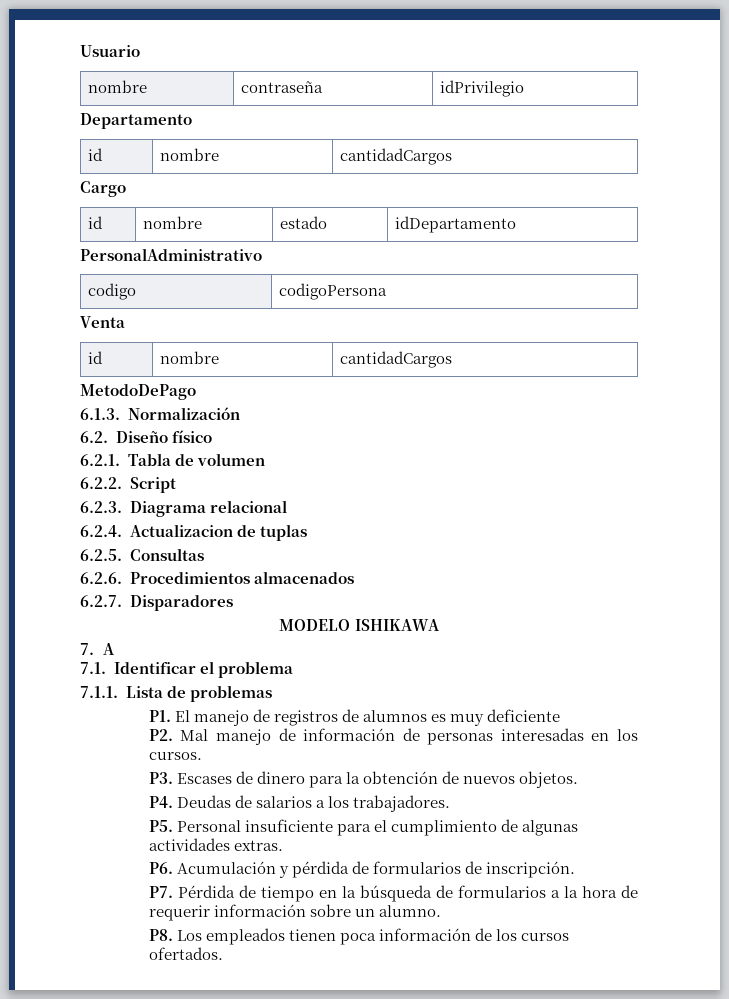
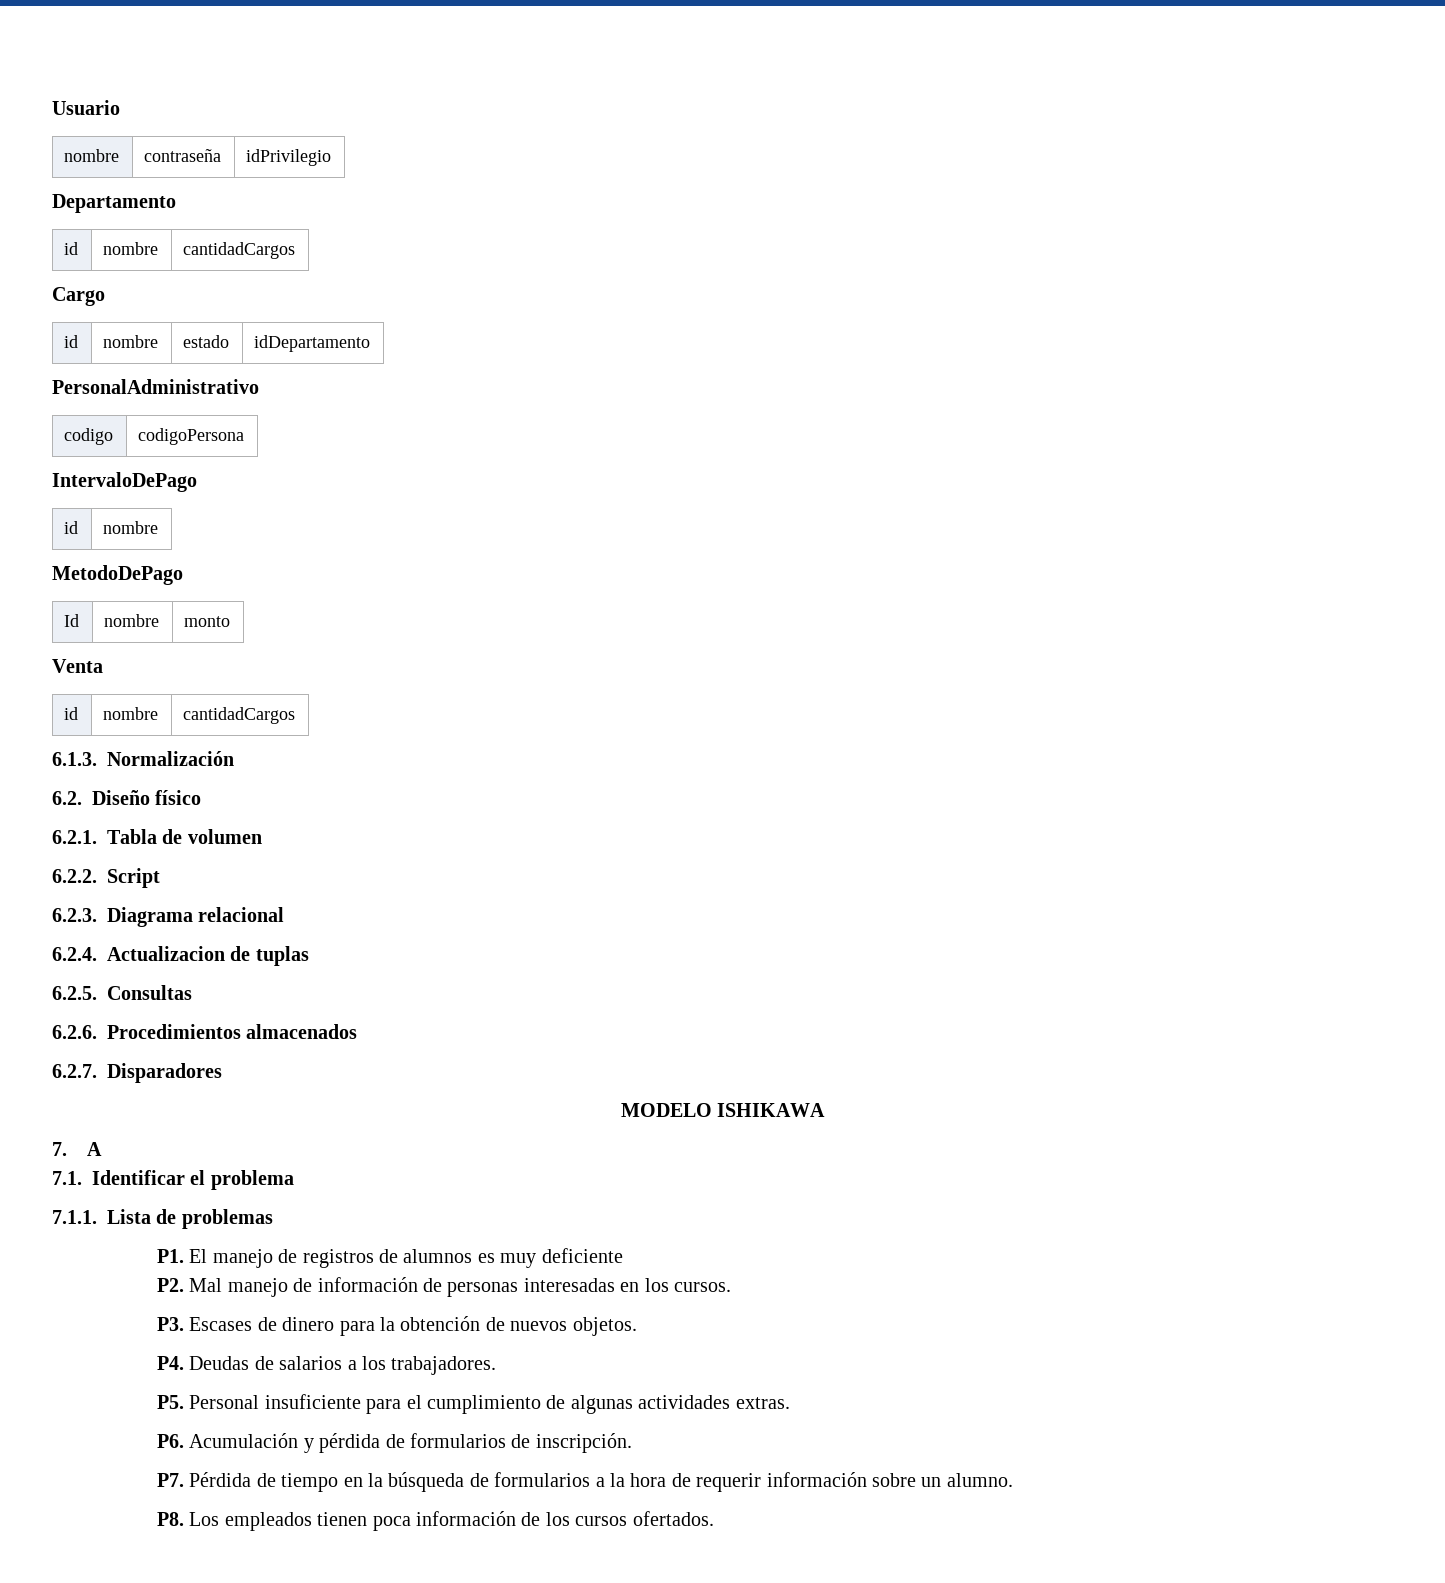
(387, 291) none -> [52,472,197,492] [64,521,79,534] [103,521,159,534] [52,565,183,585] [64,614,80,627] [104,614,160,627] [184,616,231,627] // IntervaloDePago // id | nombre // MetodoDePago // Id | nombre | monto
[80,384,196,400] // MetodoDePago -> (296, 715) none

